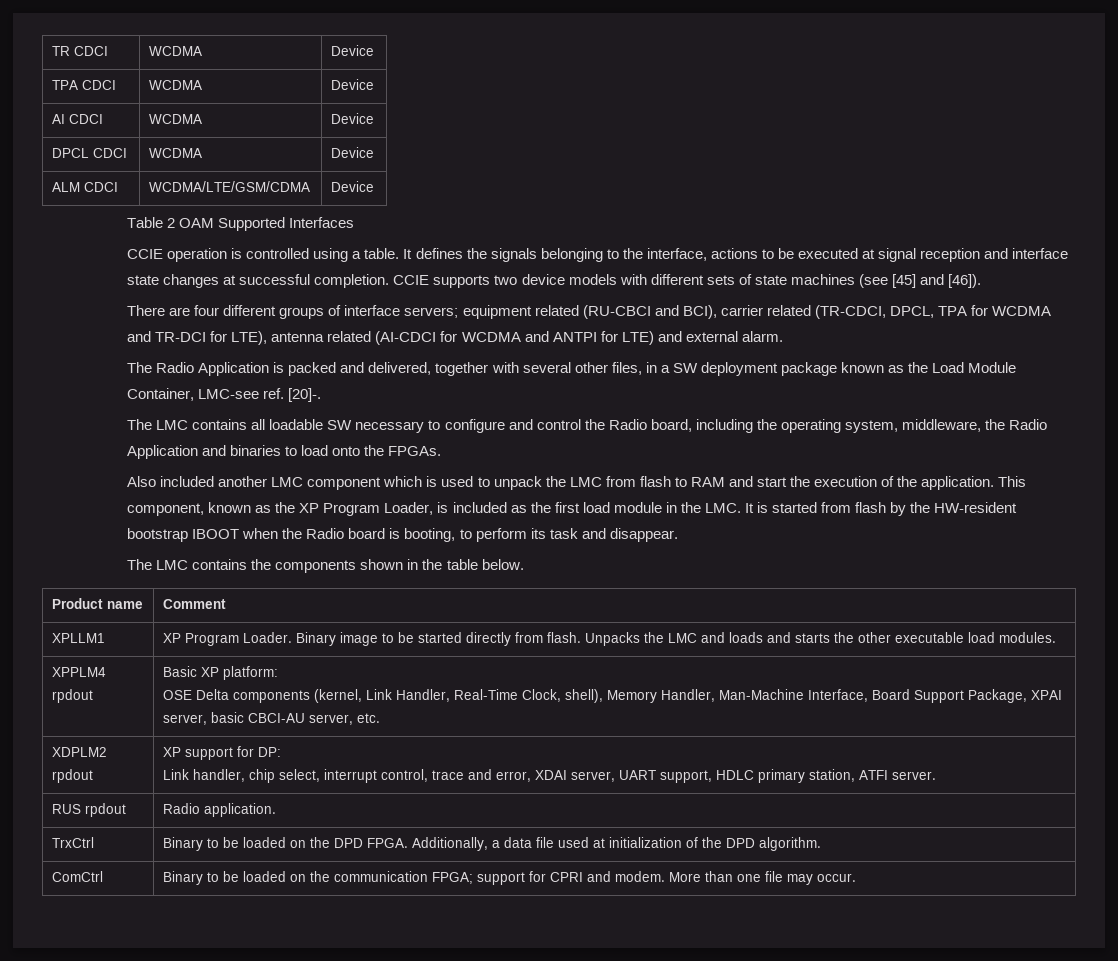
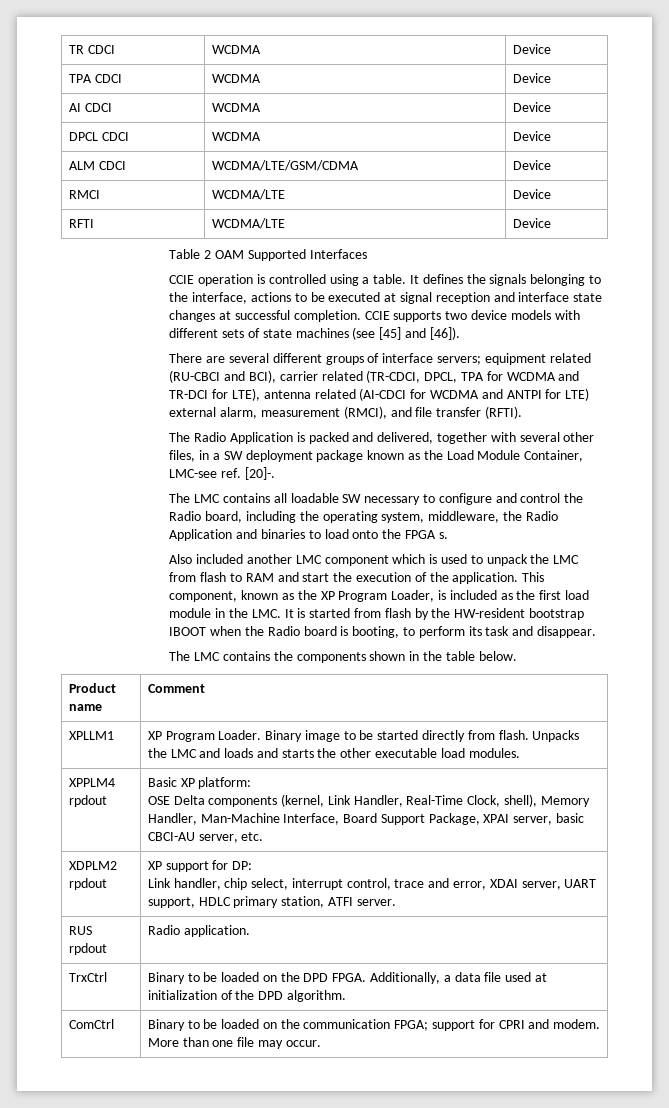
(375, 186) none -> [68,190,100,199] [211,189,285,200] [512,189,551,199] [68,219,94,228] [211,218,285,229] [512,218,551,228] // RMCI | WCDMA/LTE | Device // RFTI | WCDMA/LTE | Device
[194,305,220,316] four -> [229,353,270,363] several
[657,331,783,342] and external alarm. -> [169,406,522,419] external alarm, measurement (RMCI), and file transfer (RFTI).
[388,446,442,456] FPGAs. -> [404,530,448,539] FPGA s.

